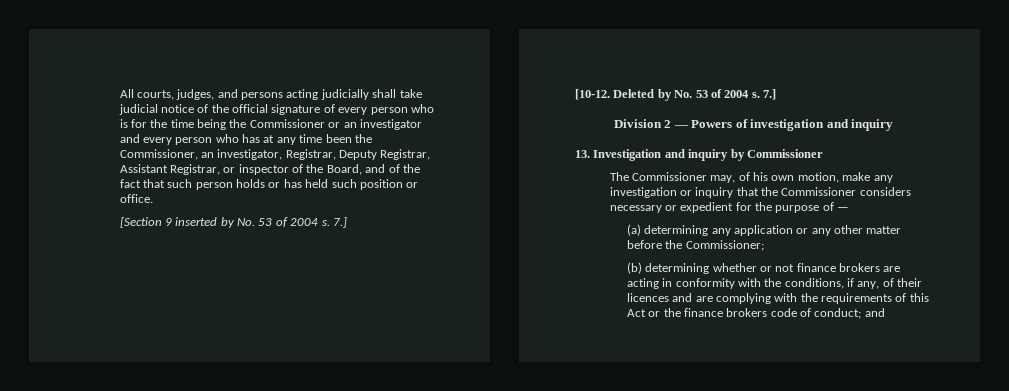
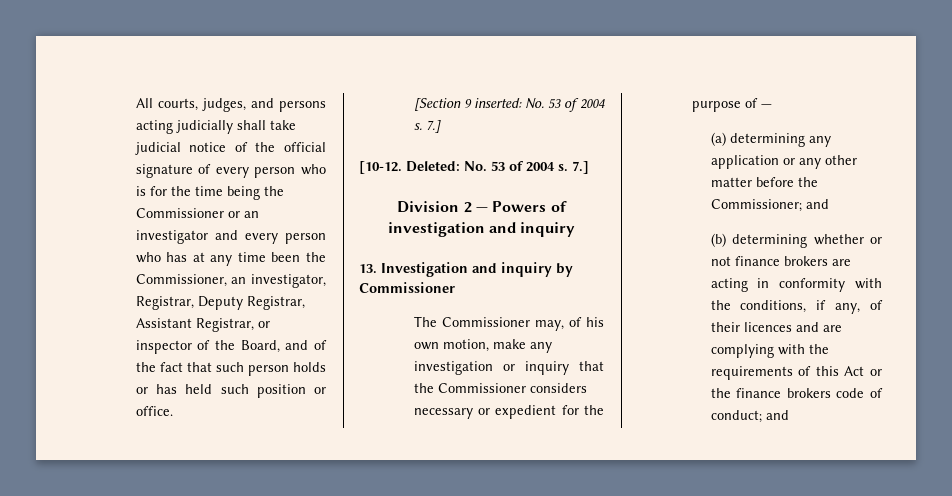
[175,217,235,228] inserted by -> [473,98,522,108] inserted:
[613,89,672,101] Deleted by -> [406,161,460,172] Deleted:
(764, 245) none -> [805,199,829,209] and

